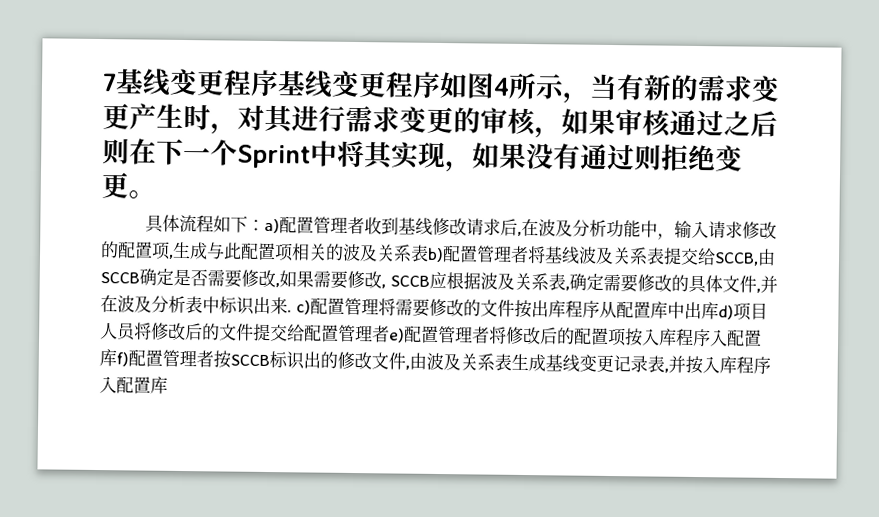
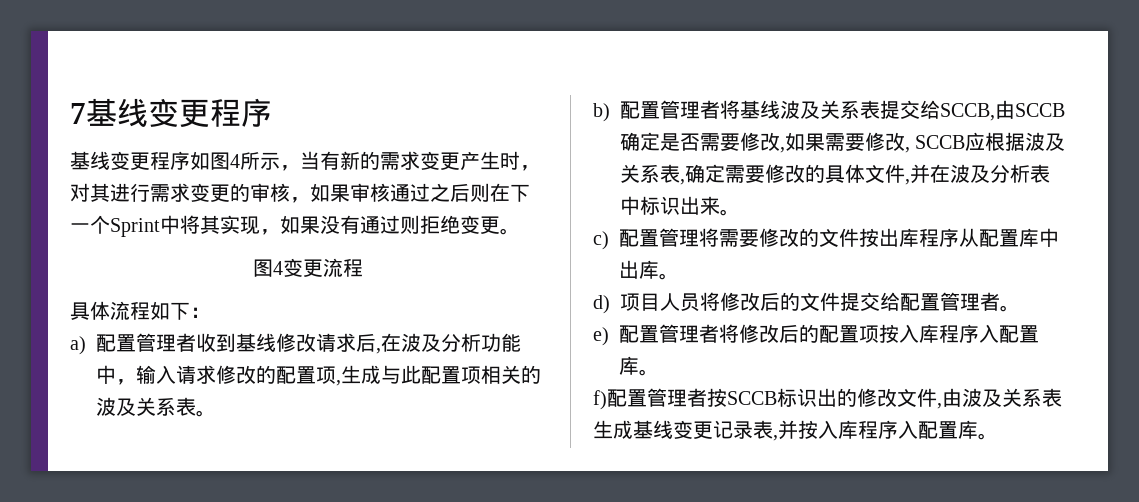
(279, 83) none -> (272, 112) //
(156, 194) none -> [253,258,363,277] // 图4变更流程
(265, 225) none -> (210, 312) //
(429, 253) none -> [196,410,216,417] 。 //
[287,310,292,313] . -> [720,209,740,216] 。 //
(719, 311) none -> [659,273,679,280] 。 //
(390, 334) none -> [1000,305,1020,312] 。 //
(117, 358) none -> [639,369,659,376] 。 //
(168, 385) none -> [978,433,998,440] 。

